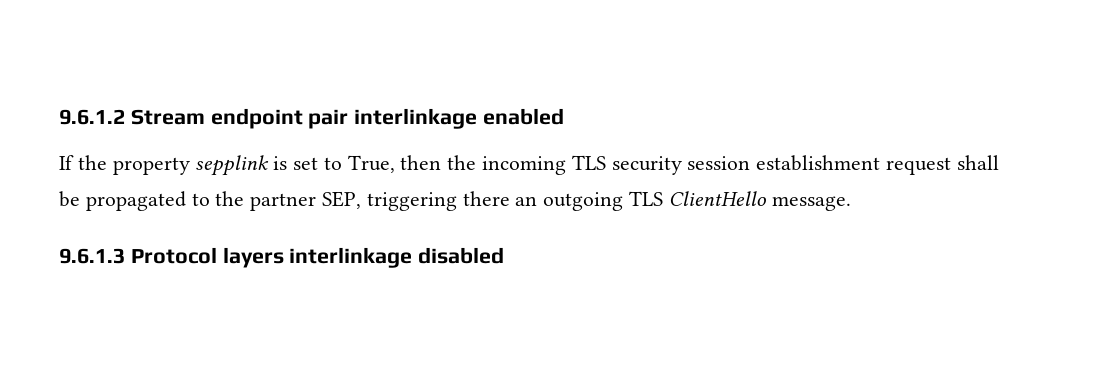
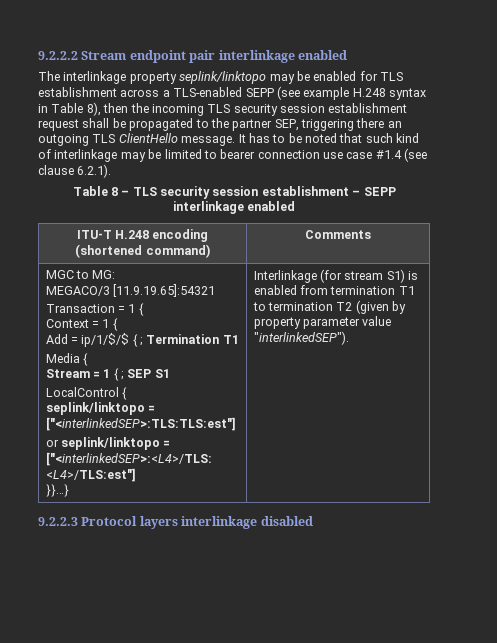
[59,109,125,125] 9.6.1.2 -> [38,51,78,60] 9.2.2.2
[59,155,395,176] If the property sepplink is set to True, -> [38,71,403,84] [38,86,426,100] [38,102,101,116] The interlinkage property seplink/linktopo may be enabled for TLS establishment across a TLS-enabled SEPP (see example H.248 syntax in Table 8),
[59,248,125,264] // 9.6.1.3 -> [238,133,420,143] [38,148,428,162] [38,164,112,178] [72,186,396,199] [172,201,296,214] [76,229,209,242] [75,244,210,258] [305,230,371,239] [45,270,116,279] [45,284,215,297] [45,303,144,316] [45,318,118,331] [45,333,239,347] [45,353,88,366] [45,368,170,381] [45,387,127,400] [45,402,155,415] [45,417,236,431] [45,437,171,450] [45,452,212,466] [45,468,136,482] [45,484,69,497] [253,269,419,283] [253,285,415,295] [252,300,407,314] [253,316,392,329] [253,331,349,345] [38,517,78,526] It has to be noted that such kind of interlinkage may be limited to bearer connection use case #1.4 (see clause 6.2.1). // Table 8 – TLS security session establishment – SEPP interlinkage enabled // ITU-T H.248 encoding (shortened command) | Comments // MGC to MG: // MEGACO/3 [11.9.19.65]:54321 // Transaction = 1 { // Context = 1 { // Add = ip/1/$/$ { ; Termination T1 // Media { // Stream = 1 { ; SEP S1 // LocalControl { // seplink/linktopo = ["<interlinkedSEP>:TLS:TLS:est"] // or seplink/linktopo = ["<interlinkedSEP>:<L4>/TLS: <L4>/TLS:est"] // }}…} | Interlinkage (for stream S1) is enabled from termination T1 to termination T2 (given by property parameter value "interlinkedSEP"). // 9.2.2.3

